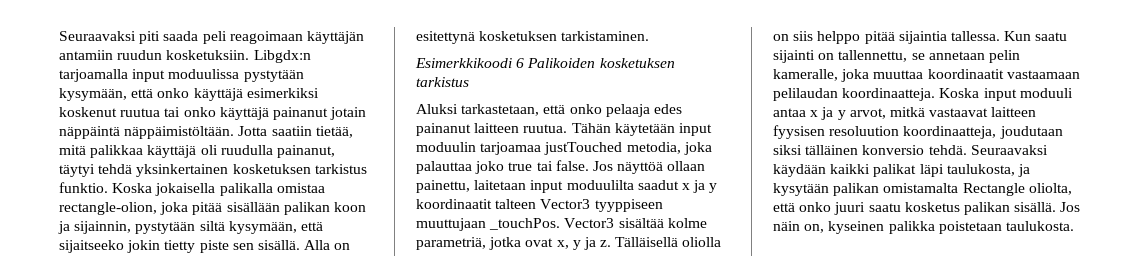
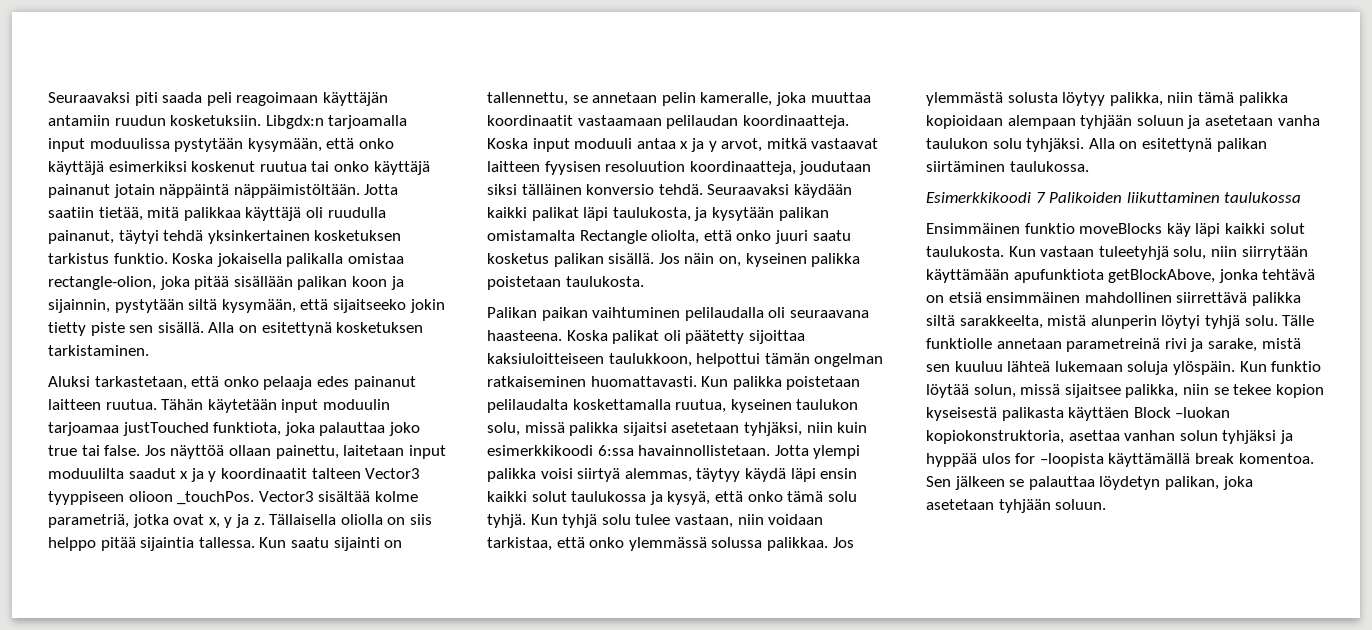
[415,58,675,68] [416,77,469,87] // Esimerkkikoodi 6 Palikoiden kosketuksen tarkistus -> (149, 350) none
[626,142,681,154] metodia, -> [213,422,282,436] funktiota,
[416,218,486,231] muuttujaan -> [128,491,173,502] olioon
[615,237,679,247] Tälläisellä -> [269,514,337,525] Tällaisella
(1074, 226) none -> [487,307,869,321] [487,330,805,344] [487,353,884,367] [487,376,861,390] [487,399,859,413] [487,422,868,436] [487,445,861,459] [487,468,858,482] [487,491,857,505] [487,514,824,528] [487,537,854,551] [926,92,1288,106] [926,115,1320,129] [926,138,1267,152] [926,161,1089,172] [926,192,1302,203] [926,223,1305,237] [926,246,1308,260] [926,269,1316,283] [926,292,1301,306] [926,315,1315,329] [926,338,1301,352] [926,361,1322,375] [926,384,1324,398] [926,407,1231,421] [926,430,1293,444] [926,453,1314,467] [926,476,1253,490] [926,499,1107,513] // Palikan paikan vaihtuminen pelilaudalla oli seuraavana haasteena. Koska palikat oli päätetty sijoittaa kaksiuloitteiseen taulukkoon, helpottui tämän ongelman ratkaiseminen huomattavasti. Kun palikka poistetaan pelilaudalta koskettamalla ruutua, kyseinen taulukon solu, missä palikka sijaitsi asetetaan tyhjäksi, niin kuin esimerkkikoodi 6:ssa havainnollistetaan. Jotta ylempi palikka voisi siirtyä alemmas, täytyy käydä läpi ensin kaikki solut taulukossa ja kysyä, että onko tämä solu tyhjä. Kun tyhjä solu tulee vastaan, niin voidaan tarkistaa, että onko ylemmässä solussa palikkaa. Jos ylemmästä solusta löytyy palikka, niin tämä palikka kopioidaan alempaan tyhjään soluun ja asetetaan vanha taulukon solu tyhjäksi. Alla on esitettynä palikan siirtäminen taulukossa. // Esimerkkikoodi 7 Palikoiden liikuttaminen taulukossa // Ensimmäinen funktio moveBlocks käy läpi kaikki solut taulukosta. Kun vastaan tuleetyhjä solu, niin siirrytään käyttämään apufunktiota getBlockAbove, jonka tehtävä on etsiä ensimmäinen mahdollinen siirrettävä palikka siltä sarakkeelta, mistä alunperin löytyi tyhjä solu. Tälle funktiolle annetaan parametreinä rivi ja sarake, mistä sen kuuluu lähteä lukemaan soluja ylöspäin. Kun funktio löytää solun, missä sijaitsee palikka, niin se tekee kopion kyseisestä palikasta käyttäen Block –luokan kopiokonstruktoria, asettaa vanhan solun tyhjäksi ja hyppää ulos for –loopista käyttämällä break komentoa. Sen jälkeen se palauttaa löydetyn palikan, joka asetetaan tyhjään soluun.

